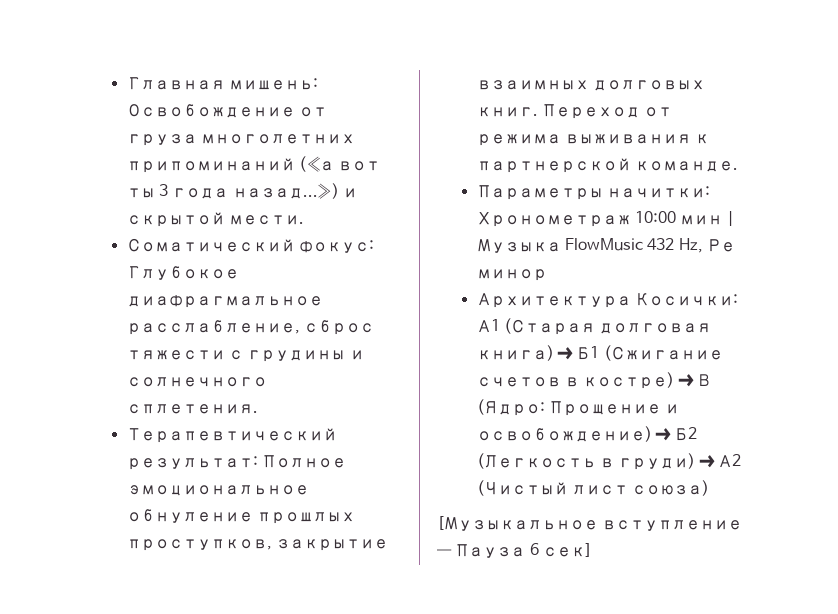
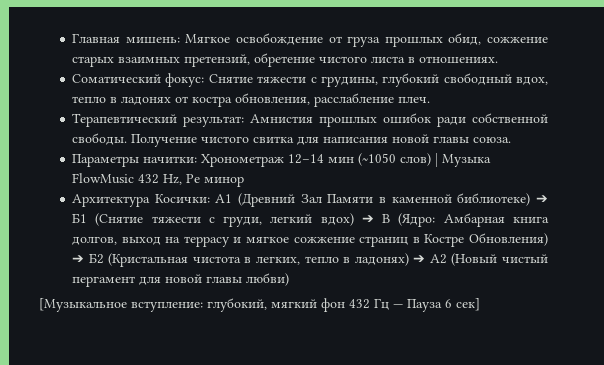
[126,104,327,118] [126,134,355,146] [126,156,381,173] [126,183,357,199] [126,212,304,227] [126,238,374,253] [126,266,239,280] [126,295,323,308] [126,320,374,335] [126,350,364,362] [126,377,267,387] [126,404,258,414] [126,428,337,443] [126,455,346,470] [126,485,309,496] [126,509,355,524] [126,539,388,551] [476,80,705,91] [476,104,673,119] [476,134,710,146] [476,158,738,173] Освобождение от груза многолетних припоминаний («а вот ты 3 года назад...») и скрытой мести. // Соматический фокус: Глубокое диафрагмальное расслабление, сброс тяжести с грудины и солнечного сплетения. // Терапевтический результат: Полное эмоциональное обнуление прошлых проступков, закрытие взаимных долговых книг. Переход от режима выживания к партнерской команде. -> [185,33,548,47] [72,53,499,67] [72,73,548,87] [72,93,431,107] [72,113,549,127] [72,133,512,147] Мягкое освобождение от груза прошлых обид, сожжение старых взаимных претензий, обретение чистого листа в отношениях. // Соматический фокус: Снятие тяжести с грудины, глубокий свободный вдох, тепло в ладонях от костра обновления, расслабление плеч. // Терапевтический результат: Амнистия прошлых ошибок ради собственной свободы. Получение чистого свитка для написания новой главы союза.
[634,211,723,225] 10:00 мин -> [288,153,432,166] 12–14 мин (~1050 слов)
[503,318,712,335] [476,345,723,361] [476,372,711,389] [476,399,680,416] [476,426,698,442] [476,453,741,470] [476,480,710,496] [437,516,743,531] (Старая долговая книга) ➔ Б1 (Сжигание счетов в костре) ➔ В (Ядро: Прощение и освобождение) ➔ Б2 (Легкость в груди) ➔ А2 (Чистый лист союза) // [Музыкальное вступление -> [238,193,548,207] [72,213,550,227] [72,233,548,247] [72,253,548,267] [72,273,290,287] [39,298,389,312] (Древний Зал Памяти в каменной библиотеке) ➔ Б1 (Снятие тяжести с груди, легкий вдох) ➔ В (Ядро: Амбарная книга долгов, выход на террасу и мягкое сожжение страниц в Костре Обновления) ➔ Б2 (Кристальная чистота в легких, тепло в ладонях) ➔ А2 (Новый чистый пергамент для новой главы любви) // [Музыкальное вступление: глубокий, мягкий фон 432 Гц

